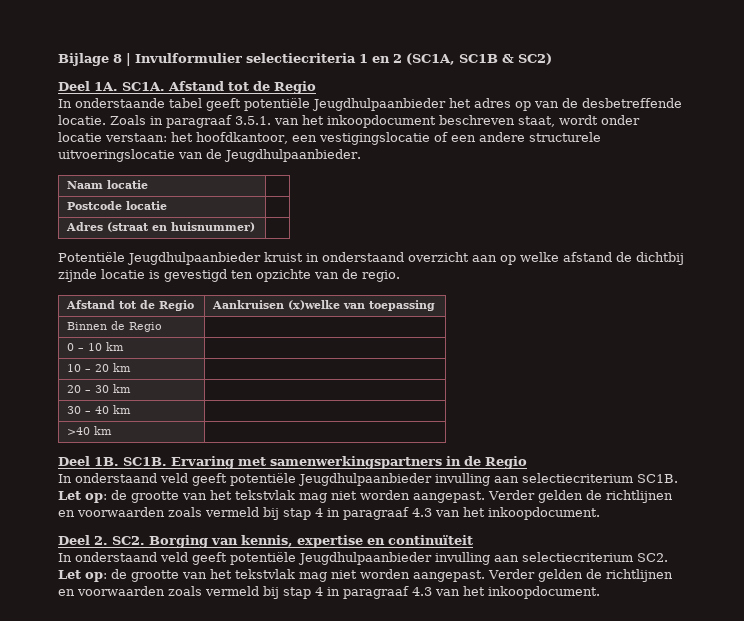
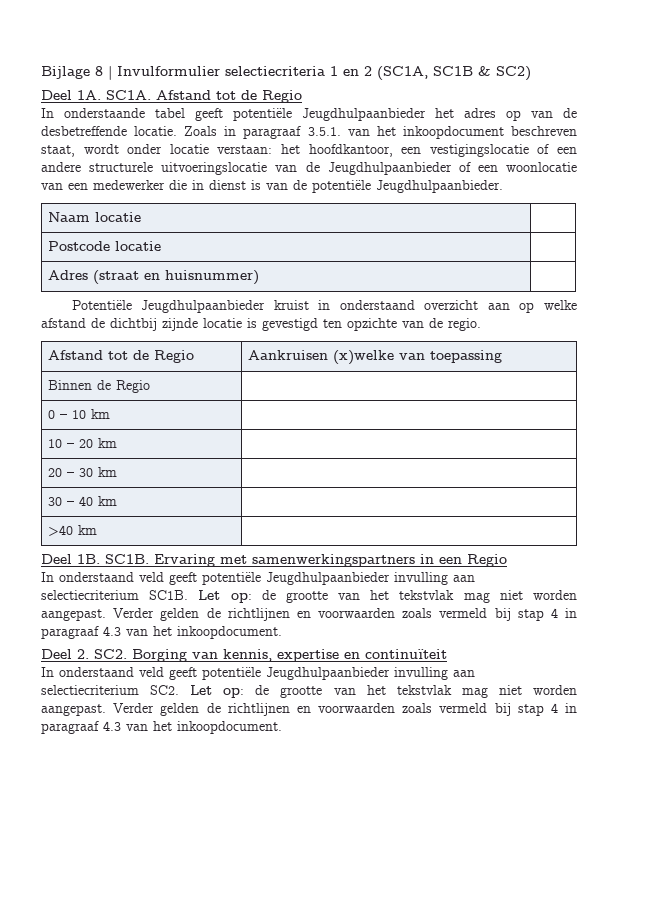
(222, 154) none -> [327,162,577,175] [41,180,371,193] Jeugdhulpaanbieder of een woonlocatie van een medewerker die in dienst is van de potentiële
[464,456,481,466] de -> [439,557,462,564] een

